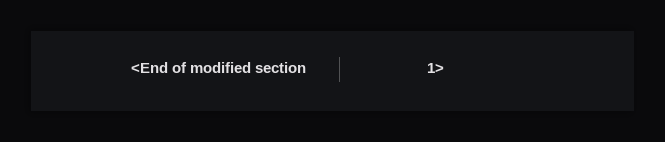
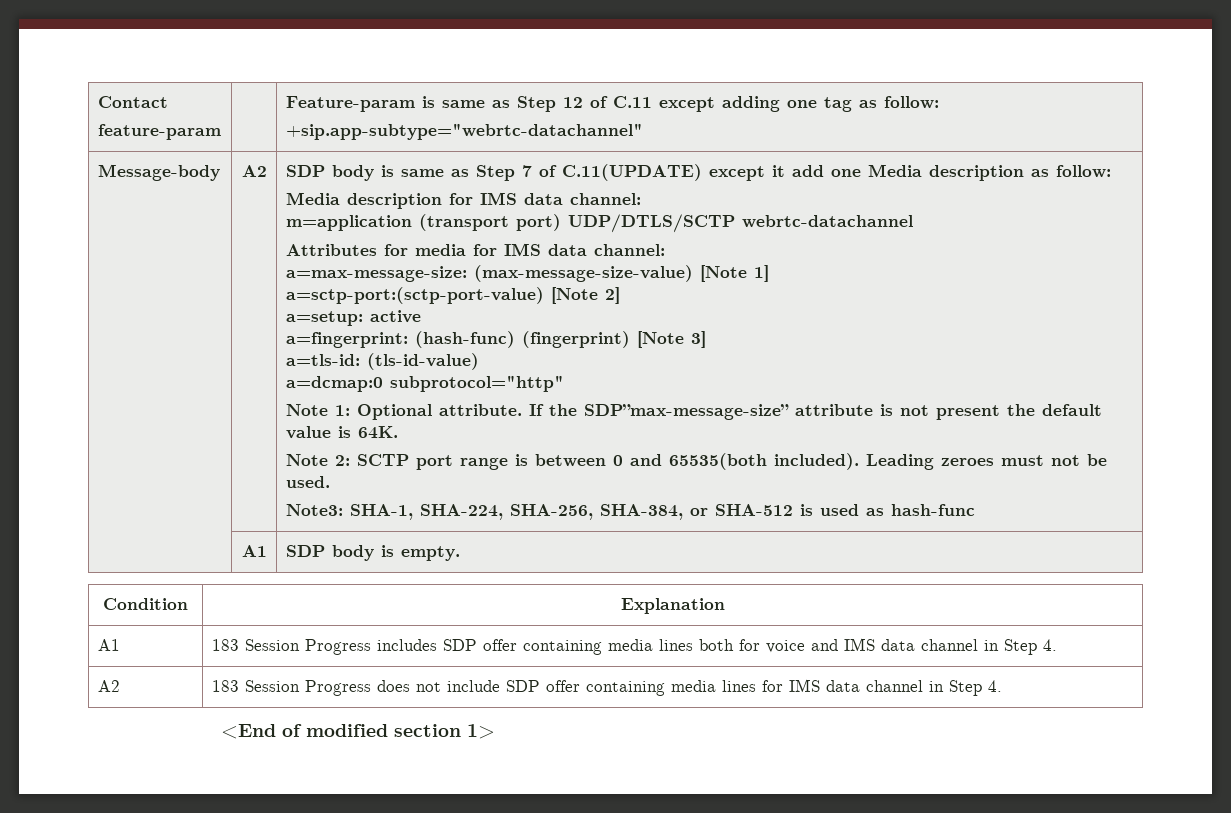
(130, 67) none -> [97,96,168,108] [97,124,221,140] [285,96,939,112] [285,123,643,140] [97,164,220,181] [241,165,267,177] [285,164,1111,181] [285,192,641,209] [285,214,913,233] [285,243,665,256] [285,265,769,282] [285,287,620,304] [285,310,421,326] [285,331,706,348] [285,353,479,370] [285,375,564,392] [285,404,1102,420] [285,426,398,439] [285,453,1107,470] [285,476,330,488] [285,504,975,520] [241,545,267,557] [285,545,460,561] [103,598,188,610] [620,598,725,614] [97,639,120,651] [211,638,1057,655] [97,680,120,692] [211,679,1002,696] Contact // feature-param | | Feature-param is same as Step 12 of C.11 except adding one tag as follow: // +sip.app-subtype="webrtc-datachannel" // Message-body | A2 | SDP body is same as Step 7 of C.11(UPDATE) except it add one Media description as follow: // Media description for IMS data channel: // m=application (transport port) UDP/DTLS/SCTP webrtc-datachannel // Attributes for media for IMS data channel: // a=max-message-size: (max-message-size-value) [Note 1] // a=sctp-port:(sctp-port-value) [Note 2] // a=setup: active // a=fingerprint: (hash-func) (fingerprint) [Note 3] // a=tls-id: (tls-id-value) // a=dcmap:0 subprotocol="http" // Note 1: Optional attribute. If the SDP”max-message-size” attribute is not present the default value is 64K. // Note 2: SCTP port range is between 0 and 65535(both included). Leading zeroes must not be used. // Note3: SHA-1, SHA-224, SHA-256, SHA-384, or SHA-512 is used as hash-func // | A1 | SDP body is empty. // Condition | Explanation // A1 | 183 Session Progress includes SDP offer containing media lines both for voice and IMS data channel in Step 4. // A2 | 183 Session Progress does not include SDP offer containing media lines for IMS data channel in Step 4. //

